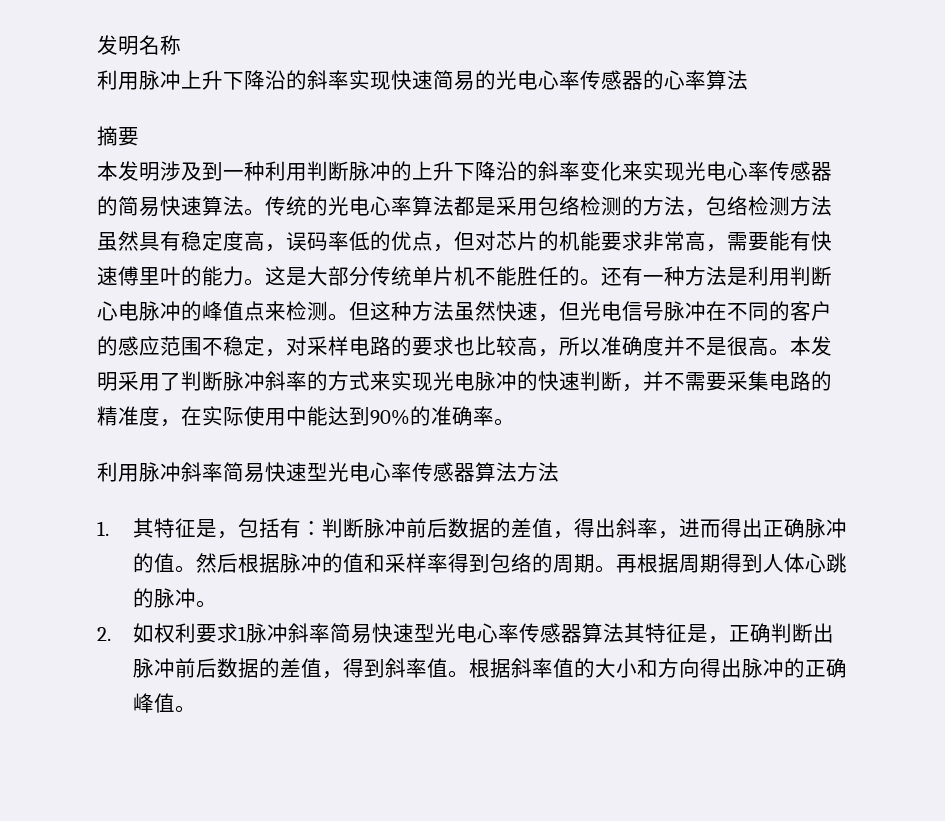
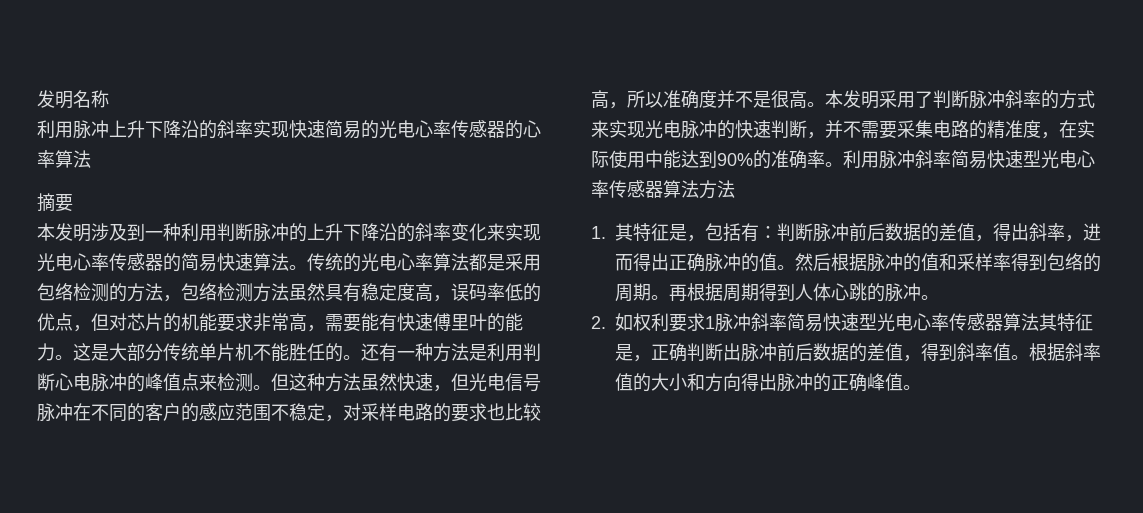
(515, 422) // -> (843, 164) none

